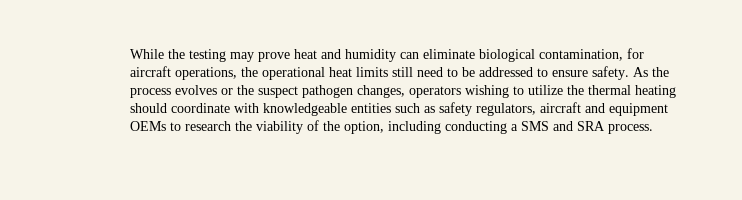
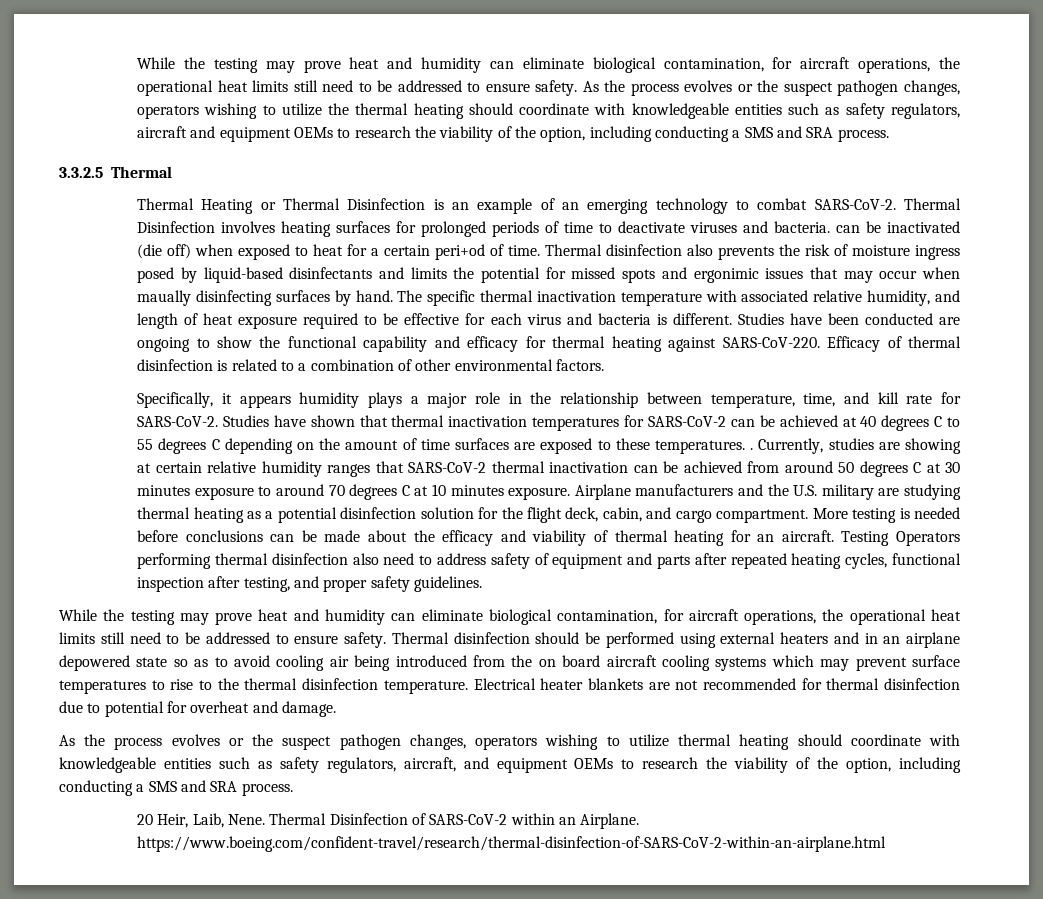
(653, 129) none -> [59,166,172,178] [137,198,962,214] [137,221,961,237] [137,244,960,260] [137,267,960,283] [137,290,960,306] [137,313,961,329] [137,336,962,352] [137,359,604,371] [137,392,961,408] [137,415,961,431] [137,438,962,454] [137,461,960,477] [137,484,961,500] [137,507,960,523] [137,530,960,546] [137,553,962,569] [137,576,483,592] [59,609,961,625] [59,632,960,648] [59,655,960,671] [59,678,960,694] [59,701,336,717] [59,734,961,750] [59,757,962,773] [59,780,293,796] [137,813,640,829] [137,836,887,852] // 3.3.2.5 Thermal // Thermal Heating or Thermal Disinfection is an example of an emerging technology to combat SARS-CoV-2. Thermal Disinfection involves heating surfaces for prolonged periods of time to deactivate viruses and bacteria. can be inactivated (die off) when exposed to heat for a certain peri+od of time. Thermal disinfection also prevents the risk of moisture ingress posed by liquid-based disinfectants and limits the potential for missed spots and ergonimic issues that may occur when maually disinfecting surfaces by hand. The specific thermal inactivation temperature with associated relative humidity, and length of heat exposure required to be effective for each virus and bacteria is different. Studies have been conducted are ongoing to show the functional capability and efficacy for thermal heating against SARS-CoV-220. Efficacy of thermal disinfection is related to a combination of other environmental factors. // Specifically, it appears humidity plays a major role in the relationship between temperature, time, and kill rate for SARS-CoV-2. Studies have shown that thermal inactivation temperatures for SARS-CoV-2 can be achieved at 40 degrees C to 55 degrees C depending on the amount of time surfaces are exposed to these temperatures. . Currently, studies are showing at certain relative humidity ranges that SARS-CoV-2 thermal inactivation can be achieved from around 50 degrees C at 30 minutes exposure to around 70 degrees C at 10 minutes exposure. Airplane manufacturers and the U.S. military are studying thermal heating as a potential disinfection solution for the flight deck, cabin, and cargo compartment. More testing is needed before conclusions can be made about the efficacy and viability of thermal heating for an aircraft. Testing Operators performing thermal disinfection also need to address safety of equipment and parts after repeated heating cycles, functional inspection after testing, and proper safety guidelines. // While the testing may prove heat and humidity can eliminate biological contamination, for aircraft operations, the operational heat limits still need to be addressed to ensure safety. Thermal disinfection should be performed using external heaters and in an airplane depowered state so as to avoid cooling air being introduced from the on board aircraft cooling systems which may prevent surface temperatures to rise to the thermal disinfection temperature. Electrical heater blankets are not recommended for thermal disinfection due to potential for overheat and damage. // As the process evolves or the suspect pathogen changes, operators wishing to utilize thermal heating should coordinate with knowledgeable entities such as safety regulators, aircraft, and equipment OEMs to research the viability of the option, including conducting a SMS and SRA process. // 20 Heir, Laib, Nene. Thermal Disinfection of SARS-CoV-2 within an Airplane. https://www.boeing.com/confident-travel/research/thermal-disinfection-of-SARS-CoV-2-within-an-airplane.html

